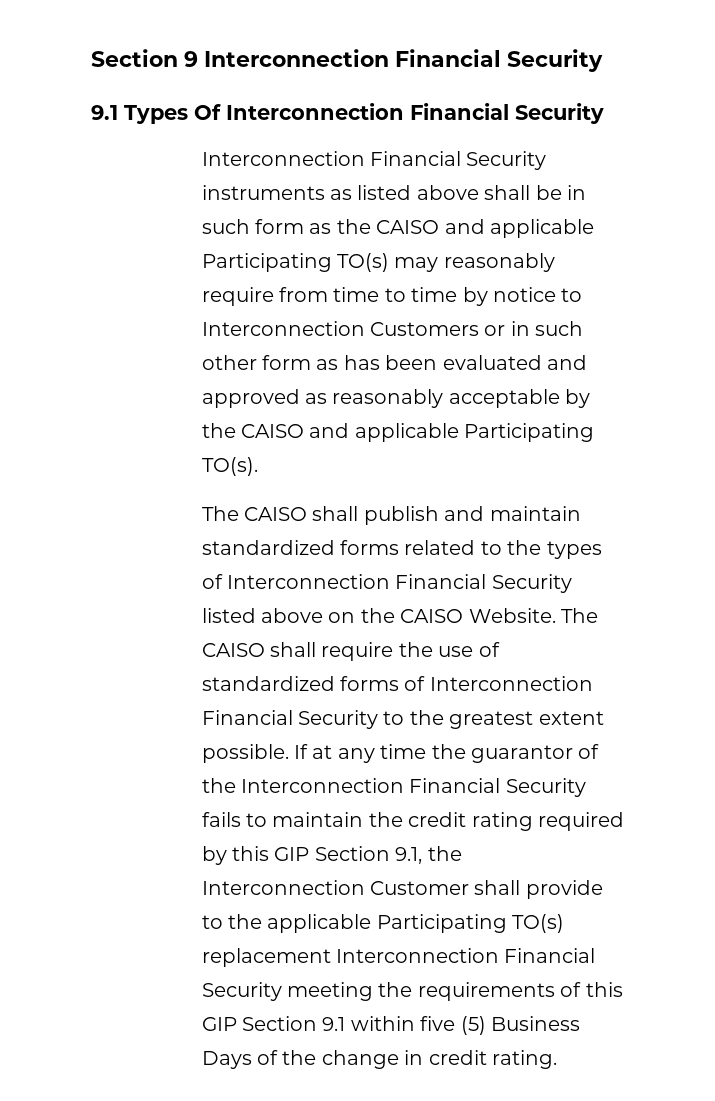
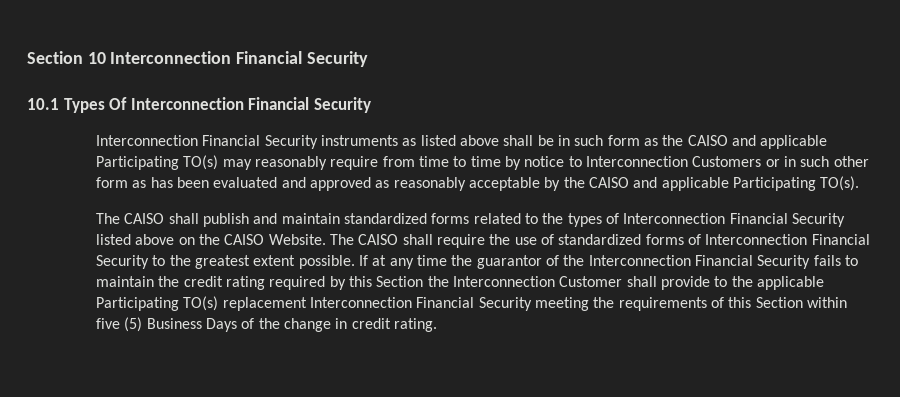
[91,49,603,72] [91,105,118,120] Section 9 Interconnection Financial Security // 9.1 -> [27,51,368,67] [27,98,59,110] Section 10 Interconnection Financial Security // 10.1
[274,846,423,864] GIP Section 9.1, -> [376,276,424,287] Section
[201,1016,346,1031] GIP Section 9.1 -> [755,297,803,308] Section

